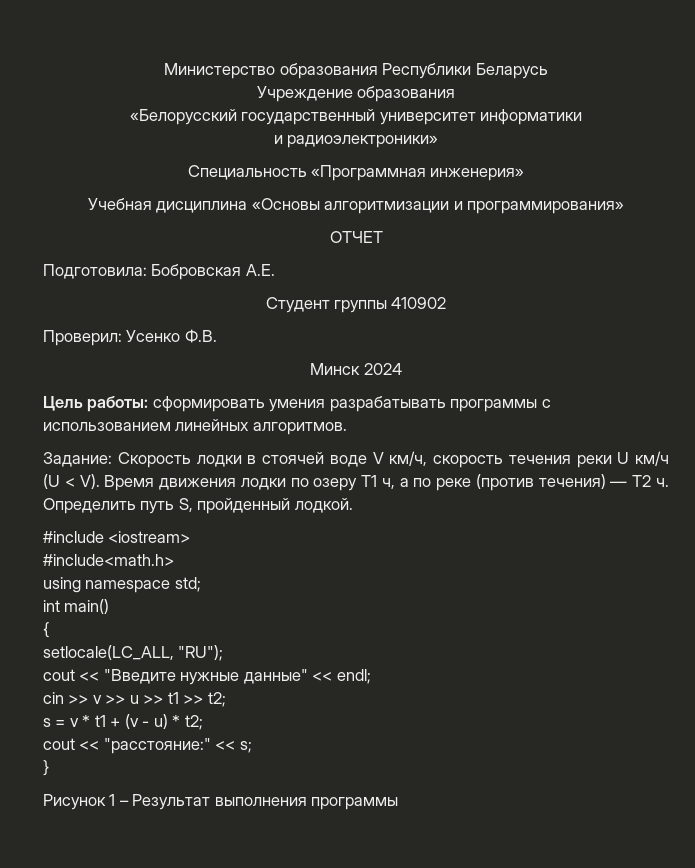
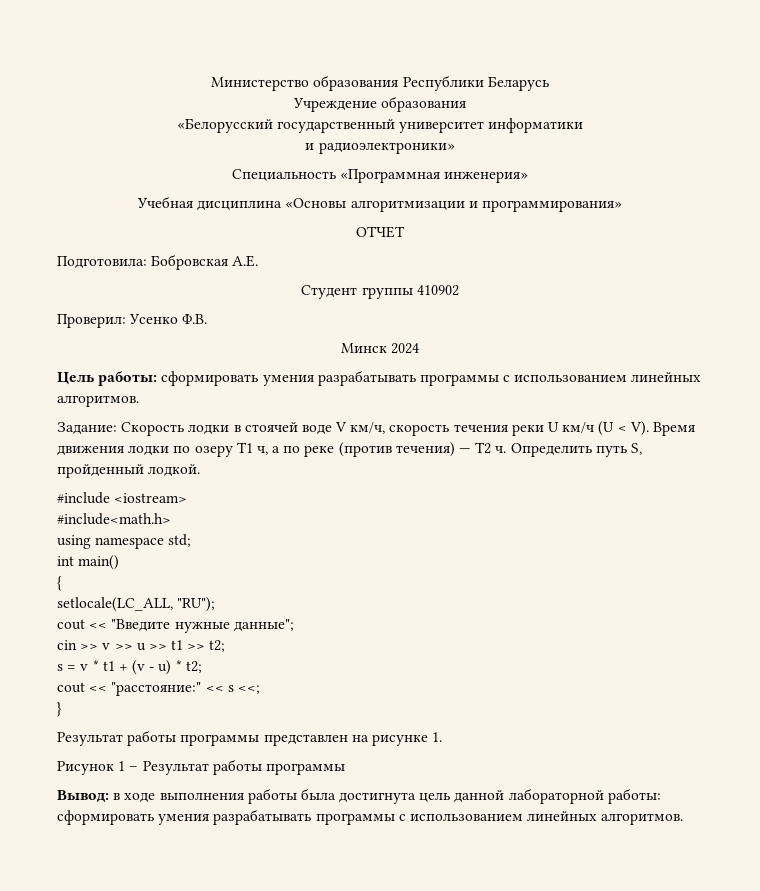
[243,669,371,684] данные" << endl; -> [233,619,294,632] данные";
[239,741,252,753] s; -> [227,685,260,694] s <<;
[43,794,399,810] Рисунок 1 – Результат выполнения программы -> [57,730,443,746] [57,759,345,775] [57,788,661,804] [57,809,684,825] Результат работы программы представлен на рисунке 1. // Рисунок 1 – Результат работы программы // Вывод: в ходе выполнения работы была достигнута цель данной лабораторной работы: сформировать умения разрабатывать программы с использованием линейных алгоритмов.

